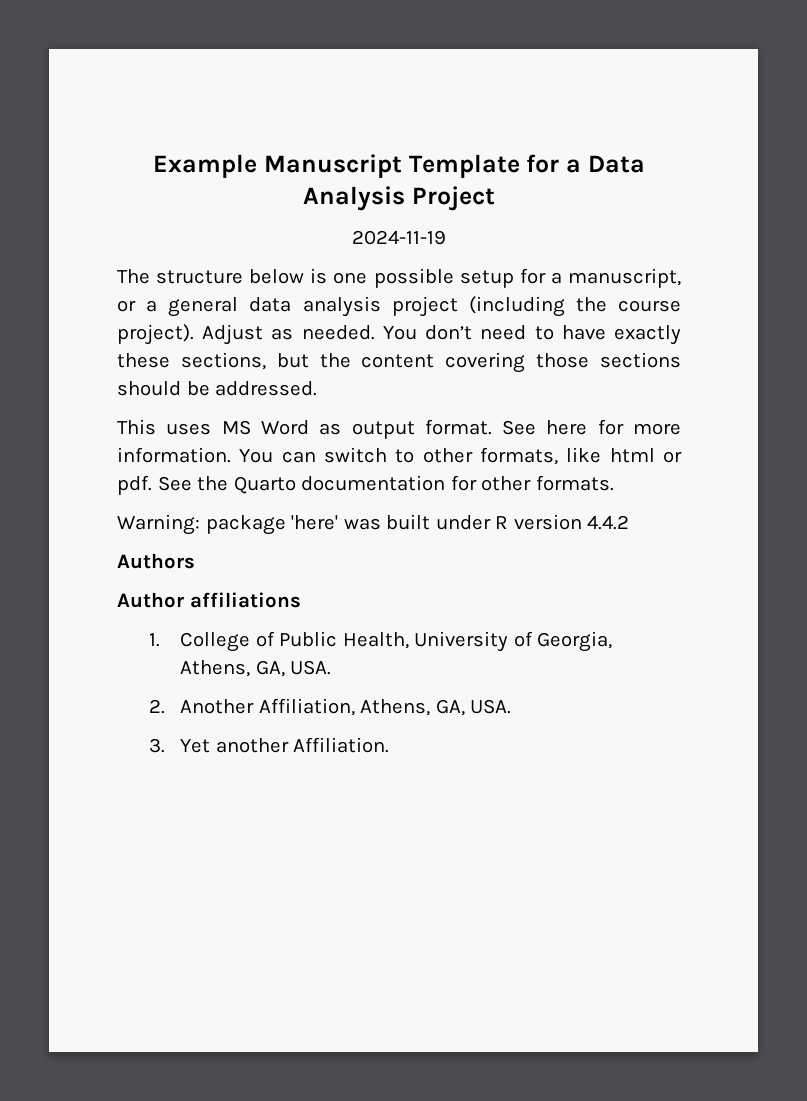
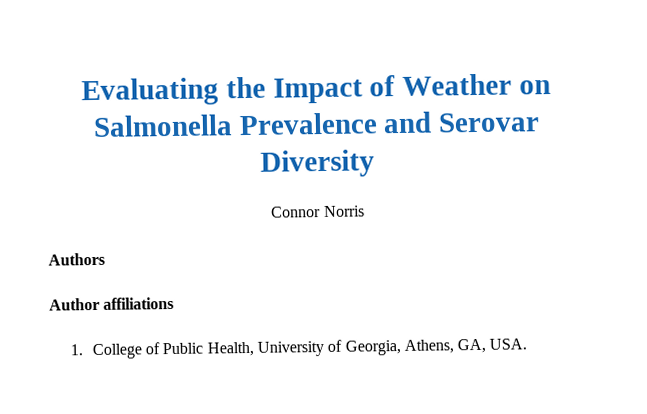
[153,154,645,178] [303,186,495,211] [352,230,446,245] [117,268,682,288] [117,296,681,317] [117,324,681,345] [117,352,681,373] [117,381,318,396] [117,419,681,439] [117,447,682,465] [117,475,614,495] [117,514,630,535] Example Manuscript Template for a Data Analysis Project // 2024-11-19 // The structure below is one possible setup for a manuscript, or a general data analysis project (including the course project). Adjust as needed. You don’t need to have exactly these sections, but the content covering those sections should be addressed. // This uses MS Word as output format. See here for more information. You can switch to other formats, like html or pdf. See the Quarto documentation for other formats. // Warning: package 'here' was built under R version 4.4.2 -> [80,73,552,107] [92,111,541,138] [259,149,375,178] [270,205,365,218] Evaluating the Impact of Weather on Salmonella Prevalence and Serovar Diversity // Connor Norris
[148,698,512,716] [148,737,390,753] // 2. Another Affiliation, Athens, GA, USA. // 3. Yet another Affiliation. -> (528, 344) none

